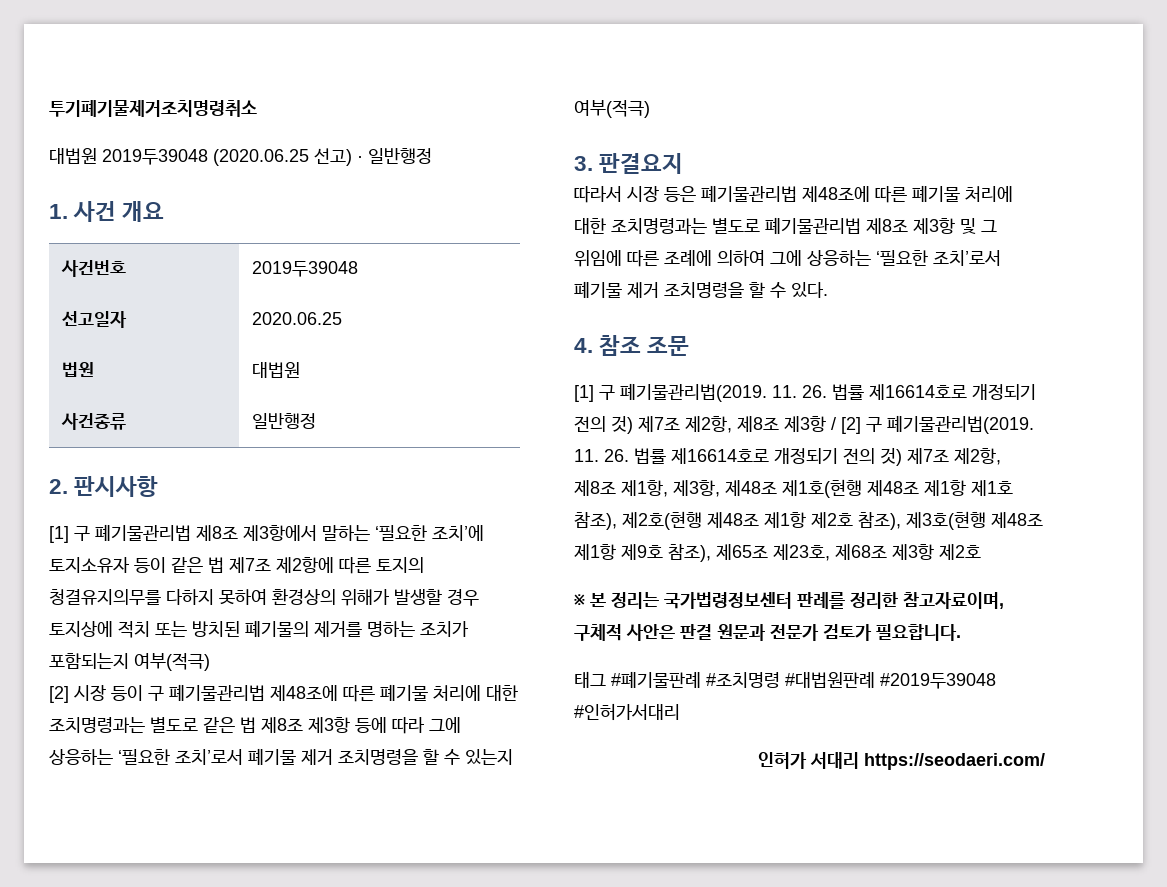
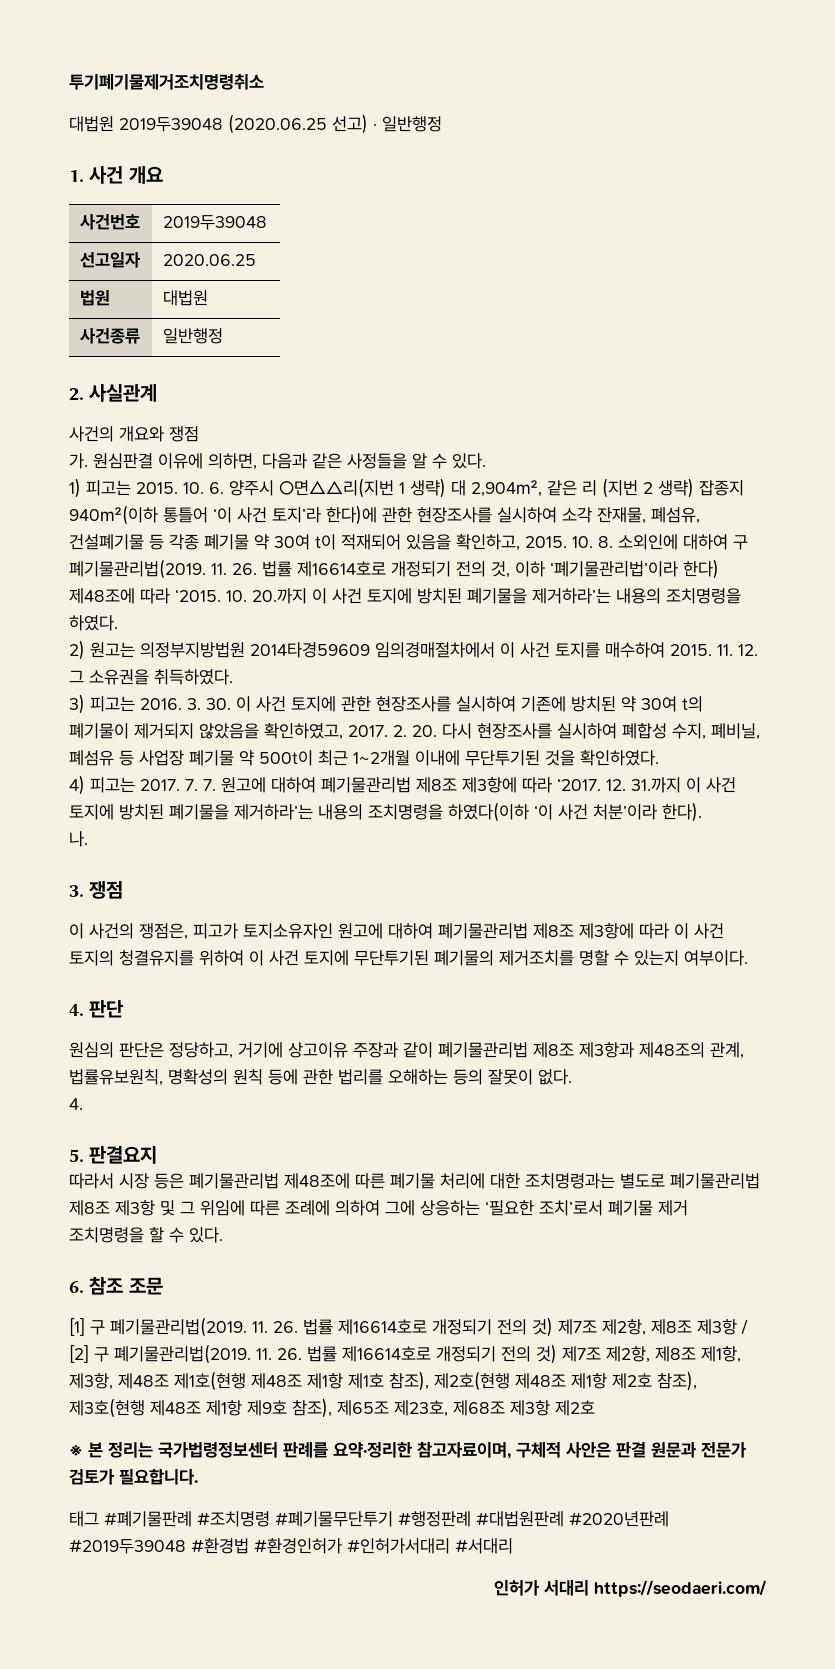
[74,476,159,497] [49,524,484,543] [49,557,424,574] [49,588,479,606] [49,620,469,638] [49,653,210,671] [49,684,518,703] [49,717,461,734] [49,748,513,765] [574,100,650,118] [574,156,593,171] 판시사항 // [1] 구 폐기물관리법 제8조 제3항에서 말하는 ‘필요한 조치’에 토지소유자 등이 같은 법 제7조 제2항에 따른 토지의 청결유지의무를 다하지 못하여 환경상의 위해가 발생할 경우 토지상에 적치 또는 방치된 폐기물의 제거를 명하는 조치가 포함되는지 여부(적극) // [2] 시장 등이 구 폐기물관리법 제48조에 따른 폐기물 처리에 대한 조치명령과는 별도로 같은 법 제8조 제3항 등에 따라 그에 상응하는 ‘필요한 조치’로서 폐기물 제거 조치명령을 할 수 있는지 여부(적극) // 3. -> [89,384,158,402] [69,426,199,442] [69,453,486,470] [69,478,744,498] [69,505,700,525] [69,534,748,551] [69,559,719,579] [69,588,741,604] [69,615,118,631] [69,640,758,660] [69,669,233,685] [69,694,703,714] [69,723,760,740] [69,750,659,766] [69,775,736,795] [69,802,702,822] [69,831,88,847] [69,881,124,899] [69,923,724,940] [69,950,748,966] [69,1000,125,1018] [69,1042,744,1059] [69,1069,572,1086] [69,1098,83,1110] [69,1149,84,1162] 사실관계 // 사건의 개요와 쟁점 // 가. 원심판결 이유에 의하면, 다음과 같은 사정들을 알 수 있다. // 1) 피고는 2015. 10. 6. 양주시 ○면△△리(지번 1 생략) 대 2,904㎡, 같은 리 (지번 2 생략) 잡종지 940㎡(이하 통틀어 ‘이 사건 토지’라 한다)에 관한 현장조사를 실시하여 소각 잔재물, 폐섬유, 건설폐기물 등 각종 폐기물 약 30여 t이 적재되어 있음을 확인하고, 2015. 10. 8. 소외인에 대하여 구 폐기물관리법(2019. 11. 26. 법률 제16614호로 개정되기 전의 것, 이하 ‘폐기물관리법’이라 한다) 제48조에 따라 ‘2015. 10. 20.까지 이 사건 토지에 방치된 폐기물을 제거하라’는 내용의 조치명령을 하였다. // 2) 원고는 의정부지방법원 2014타경59609 임의경매절차에서 이 사건 토지를 매수하여 2015. 11. 12. 그 소유권을 취득하였다. // 3) 피고는 2016. 3. 30. 이 사건 토지에 관한 현장조사를 실시하여 기존에 방치된 약 30여 t의 폐기물이 제거되지 않았음을 확인하였고, 2017. 2. 20. 다시 현장조사를 실시하여 폐합성 수지, 폐비닐, 폐섬유 등 사업장 폐기물 약 500t이 최근 1~2개월 이내에 무단투기된 것을 확인하였다. // 4) 피고는 2017. 7. 7. 원고에 대하여 폐기물관리법 제8조 제3항에 따라 ‘2017. 12. 31.까지 이 사건 토지에 방치된 폐기물을 제거하라’는 내용의 조치명령을 하였다(이하 ‘이 사건 처분’이라 한다). // 나. // 3. 쟁점 // 이 사건의 쟁점은, 피고가 토지소유자인 원고에 대하여 폐기물관리법 제8조 제3항에 따라 이 사건 토지의 청결유지를 위하여 이 사건 토지에 무단투기된 폐기물의 제거조치를 명할 수 있는지 여부이다. // 4. 판단 // 원심의 판단은 정당하고, 거기에 상고이유 주장과 같이 폐기물관리법 제8조 제3항과 제48조의 관계, 법률유보원칙, 명확성의 원칙 등에 관한 법리를 오해하는 등의 잘못이 없다. // 4. // 5.
[574,338,593,353] 4. -> [69,1281,84,1293] 6.
[850,592,898,609] 정리한 -> [333,1442,412,1458] 요약·정리한
[785,672,996,689] #대법원판례 #2019두39048 -> [275,1511,669,1527] [69,1538,342,1554] #폐기물무단투기 #행정판례 #대법원판례 #2020년판례 #2019두39048 #환경법 #환경인허가
(680, 712) none -> [455,1538,513,1554] #서대리

